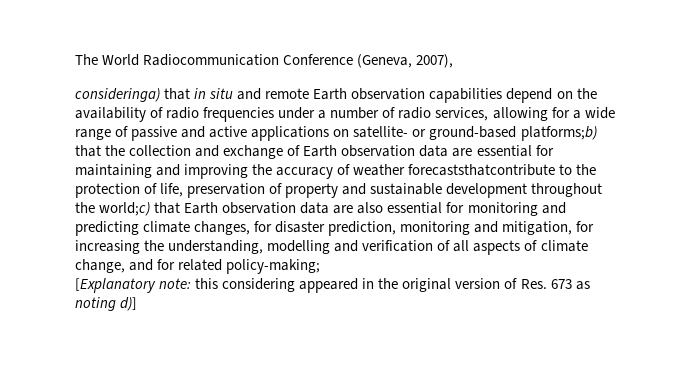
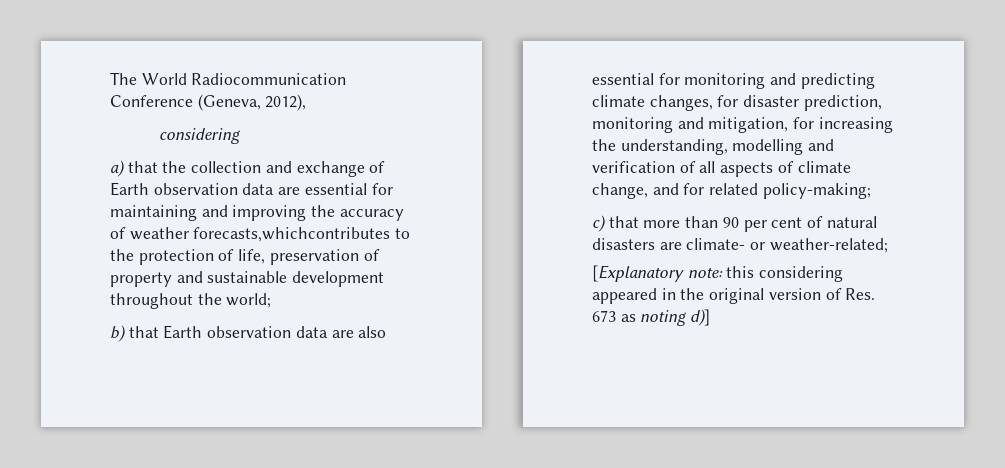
[416,54,454,68] [75,88,597,103] [75,107,615,122] [75,126,597,141] 2007), // consideringa) that in situ and remote Earth observation capabilities depend on the availability of radio frequencies under a number of radio services, allowing for a wide range of passive and active applications on satellite- or ground-based platforms;b) -> [265,94,307,111] [159,128,241,144] [110,160,125,177] 2012), // considering // a)
[408,164,556,176] forecaststhatcontribute -> [193,227,391,242] forecasts,whichcontributes
[99,202,151,216] world;c) -> [226,293,272,308] [110,325,126,342] world; // b)
(321, 266) none -> [592,215,877,232] [592,238,888,253] // c) that more than 90 per cent of natural disasters are climate- or weather-related;

